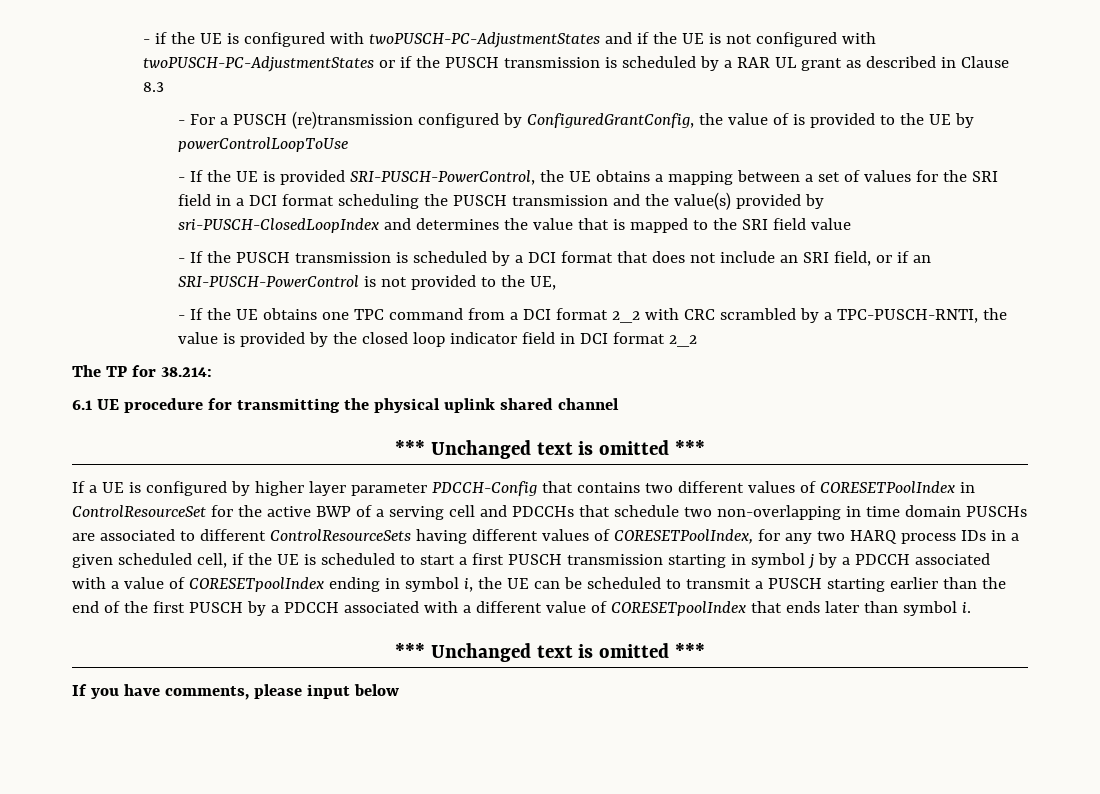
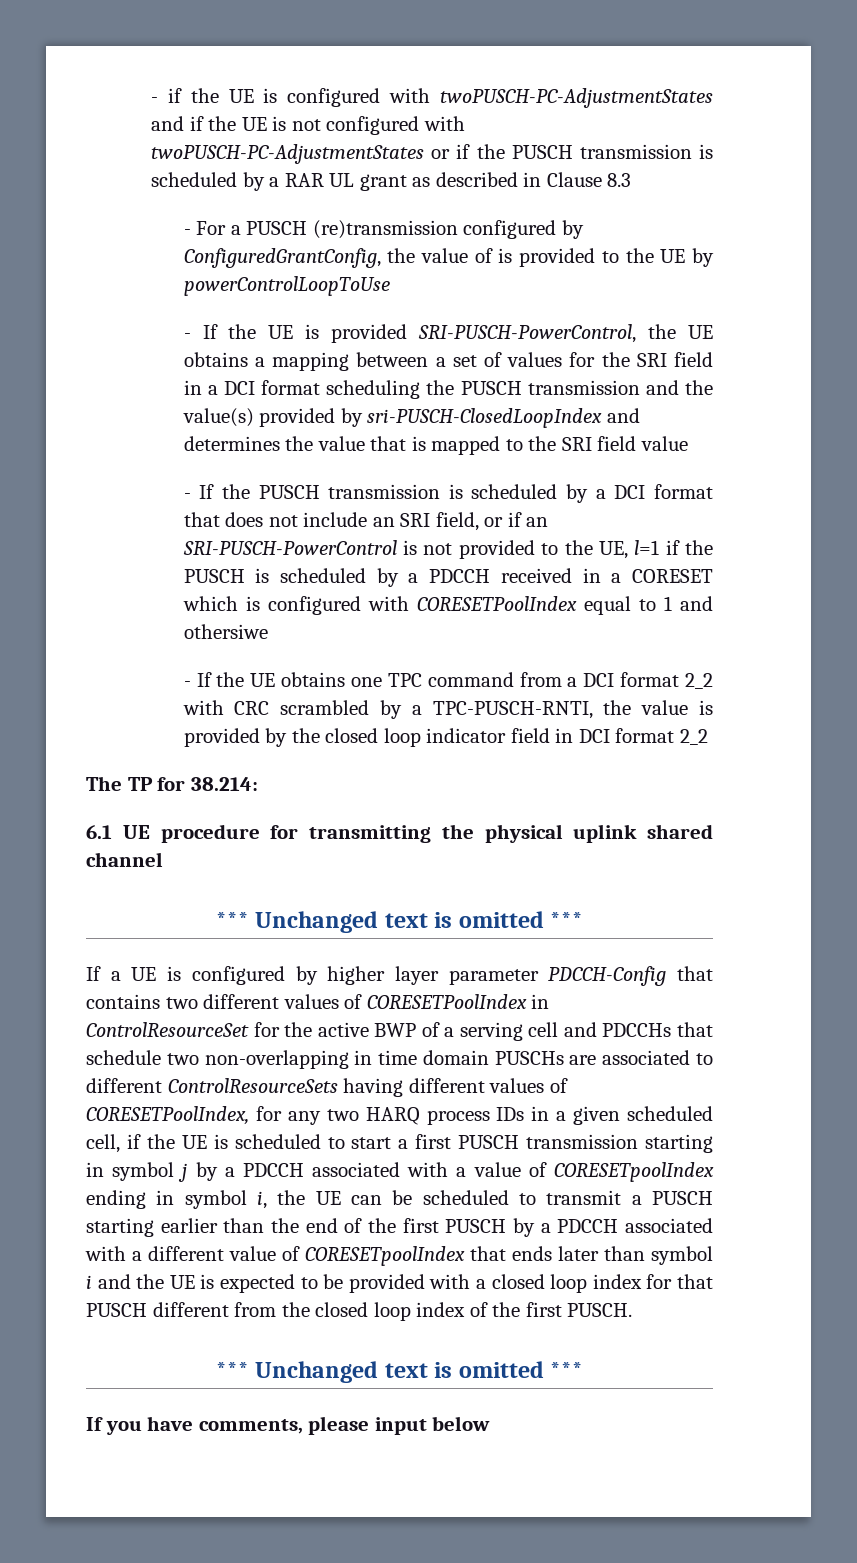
(557, 283) none -> [634,540,714,555] [183,568,713,587] [182,596,714,615] [183,624,268,639] l=1 if the PUSCH is scheduled by a PDCCH received in a CORESET which is configured with CORESETPoolIndex equal to 1 and othersiwe
[961,602,971,613] i. -> [86,1274,714,1293] [86,1302,633,1321] i and the UE is expected to be provided with a closed loop index for that PUSCH different from the closed loop index of the first PUSCH.

